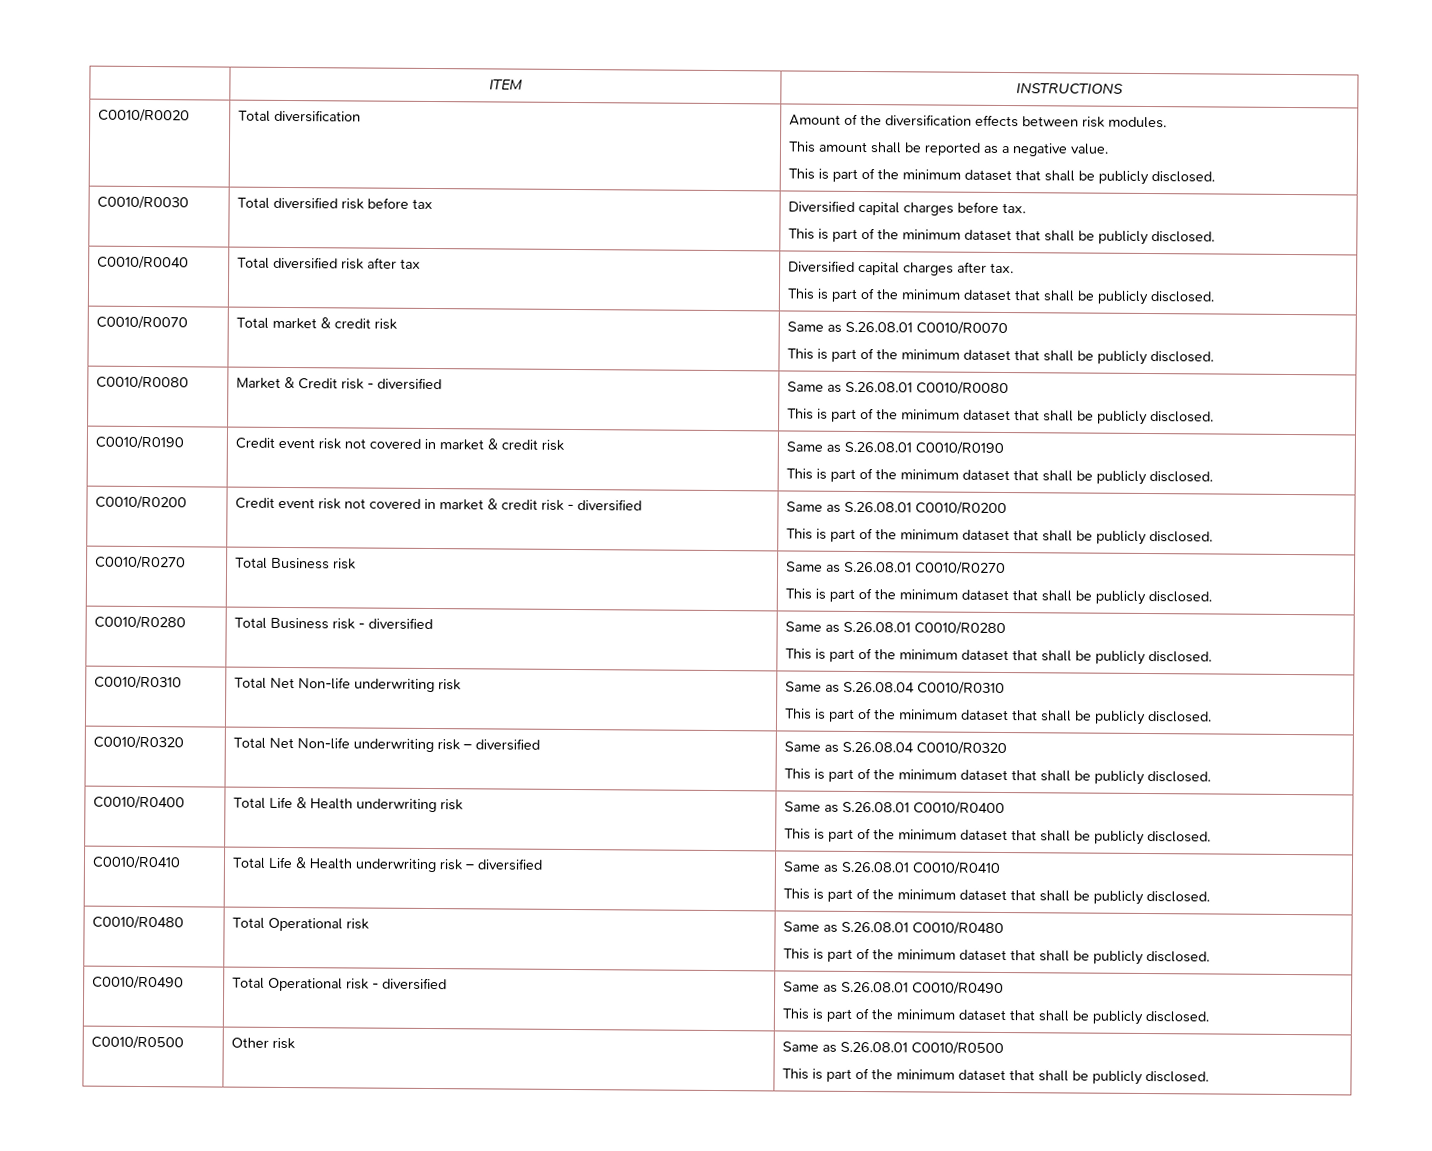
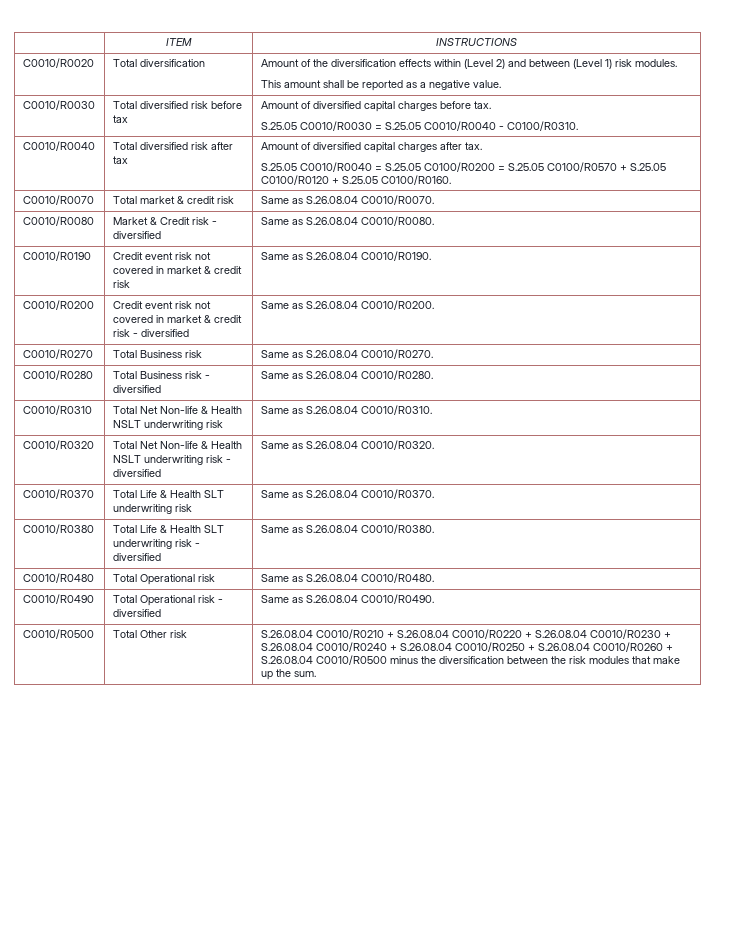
[1022,116,1080,127] between -> [433,59,612,69] within (Level 2) and between (Level 1)
[788,168,1216,186] // This is part of the minimum dataset that shall be publicly disclosed. -> (501, 84) none
[788,200,856,213] Diversified -> [260,101,361,109] Amount of diversified
[788,228,1216,246] This is part of the minimum dataset that shall be publicly disclosed. -> [260,121,578,131] S.25.05 C0010/R0030 = S.25.05 C0010/R0040 - C0100/R0310.
[788,260,856,273] Diversified -> [260,142,361,150] Amount of diversified
[787,288,1215,306] This is part of the minimum dataset that shall be publicly disclosed. -> [260,162,666,172] [260,175,451,185] S.25.05 C0010/R0040 = S.25.05 C0100/R0200 = S.25.05 C0100/R0570 + S.25.05 C0100/R0120 + S.25.05 C0100/R0160.
[845,321,1009,336] [787,348,1215,366] S.26.08.01 C0010/R0070 // This is part of the minimum dataset that shall be publicly disclosed. -> [305,195,434,205] S.26.08.04 C0010/R0070.
[845,381,1010,396] [787,408,1215,426] S.26.08.01 C0010/R0080 // This is part of the minimum dataset that shall be publicly disclosed. -> [305,216,434,226] S.26.08.04 C0010/R0080.
[844,441,1005,456] [786,468,1214,486] S.26.08.01 C0010/R0190 // This is part of the minimum dataset that shall be publicly disclosed. -> [305,251,431,261] S.26.08.04 C0010/R0190.
[844,501,1008,516] [786,527,1214,546] S.26.08.01 C0010/R0200 // This is part of the minimum dataset that shall be publicly disclosed. -> [305,300,434,310] S.26.08.04 C0010/R0200.
[844,561,1007,576] [785,587,1213,606] S.26.08.01 C0010/R0270 // This is part of the minimum dataset that shall be publicly disclosed. -> [305,349,433,359] S.26.08.04 C0010/R0270.
[843,621,1007,636] [785,647,1213,666] S.26.08.01 C0010/R0280 // This is part of the minimum dataset that shall be publicly disclosed. -> [305,370,433,380] S.26.08.04 C0010/R0280.
[354,678,462,693] [785,681,1006,696] [784,707,1213,726] underwriting risk | Same as S.26.08.04 C0010/R0310 // This is part of the minimum dataset that shall be publicly disclosed. -> [200,406,242,414] [112,420,223,430] [260,405,432,415] & Health NSLT underwriting risk | Same as S.26.08.04 C0010/R0310.
[353,738,541,753] [784,741,1008,756] [784,767,1212,786] [93,795,186,810] [233,796,464,813] [784,801,1006,816] [784,827,1212,846] [92,855,182,870] [232,856,544,873] [783,861,1002,875] [783,887,1211,906] underwriting risk – diversified | Same as S.26.08.04 C0010/R0320 // This is part of the minimum dataset that shall be publicly disclosed. // C0010/R0400 | Total Life & Health underwriting risk | Same as S.26.08.01 C0010/R0400 // This is part of the minimum dataset that shall be publicly disclosed. // C0010/R0410 | Total Life & Health underwriting risk – diversified | Same as S.26.08.01 C0010/R0410 // This is part of the minimum dataset that shall be publicly disclosed. -> [200,441,242,449] [112,455,231,465] [112,469,161,477] [260,440,434,450] [22,489,94,499] [112,490,224,498] [112,504,192,514] [260,489,434,499] [22,524,94,534] [112,525,224,533] [112,539,200,549] [112,553,161,561] [260,524,434,534] & Health NSLT underwriting risk - diversified | Same as S.26.08.04 C0010/R0320. // C0010/R0370 | Total Life & Health SLT underwriting risk | Same as S.26.08.04 C0010/R0370. // C0010/R0380 | Total Life & Health SLT underwriting risk - diversified | Same as S.26.08.04 C0010/R0380.
[841,921,1005,936] [783,947,1211,965] S.26.08.01 C0010/R0480 // This is part of the minimum dataset that shall be publicly disclosed. -> [305,573,434,583] S.26.08.04 C0010/R0480.
[841,981,1005,996] [782,1007,1210,1025] S.26.08.01 C0010/R0490 // This is part of the minimum dataset that shall be publicly disclosed. -> [305,594,434,604] S.26.08.04 C0010/R0490.
(185, 1042) none -> [112,630,137,638] Total
[782,1041,1005,1056] [782,1067,1210,1085] Same as S.26.08.01 C0010/R0500 // This is part of the minimum dataset that shall be publicly disclosed. -> [260,629,671,639] [260,642,673,652] [260,655,680,665] [260,669,316,680] S.26.08.04 C0010/R0210 + S.26.08.04 C0010/R0220 + S.26.08.04 C0010/R0230 + S.26.08.04 C0010/R0240 + S.26.08.04 C0010/R0250 + S.26.08.04 C0010/R0260 + S.26.08.04 C0010/R0500 minus the diversification between the risk modules that make up the sum.

